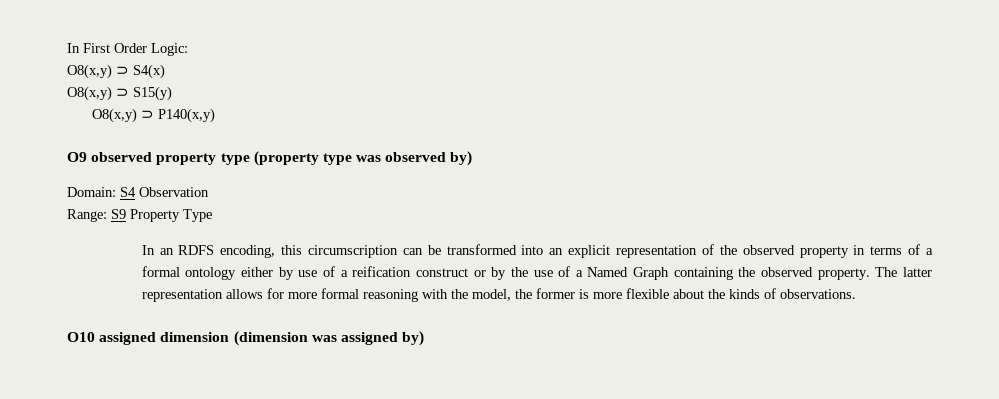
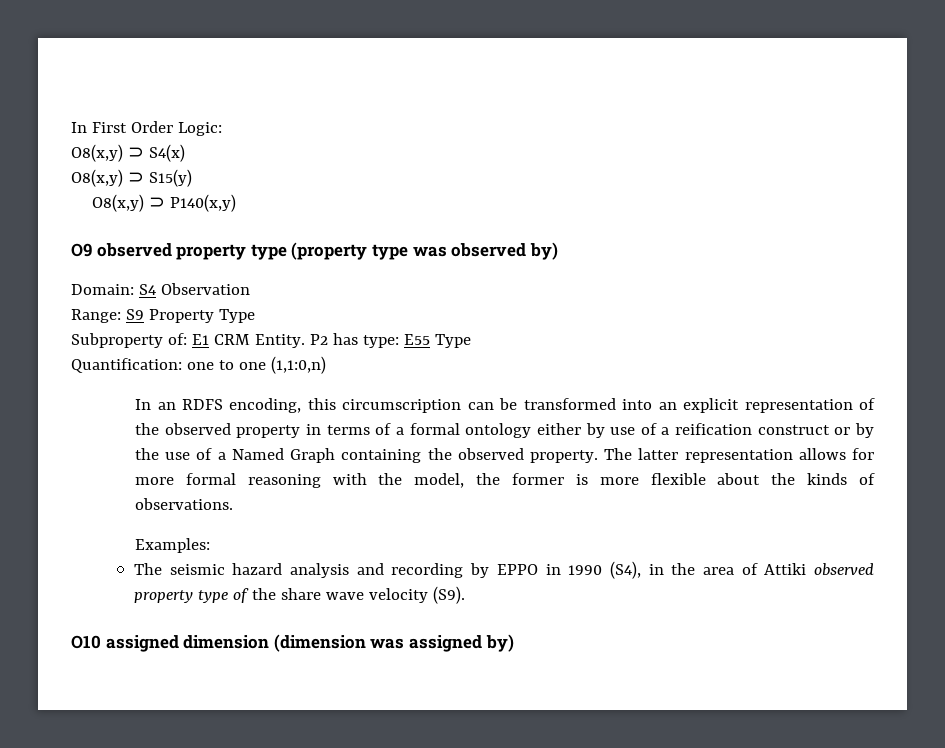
(212, 215) none -> [71,333,471,348] [71,356,326,374] // Subproperty of: E1 CRM Entity. P2 has type: E55 Type // Quantification: one to one (1,1:0,n)
(856, 294) none -> [135,538,211,553] [134,561,875,579] [134,586,466,604] // Examples: // The seismic hazard analysis and recording by EPPO in 1990 (S4), in the area of Attiki observed property type of the share wave velocity (S9).

